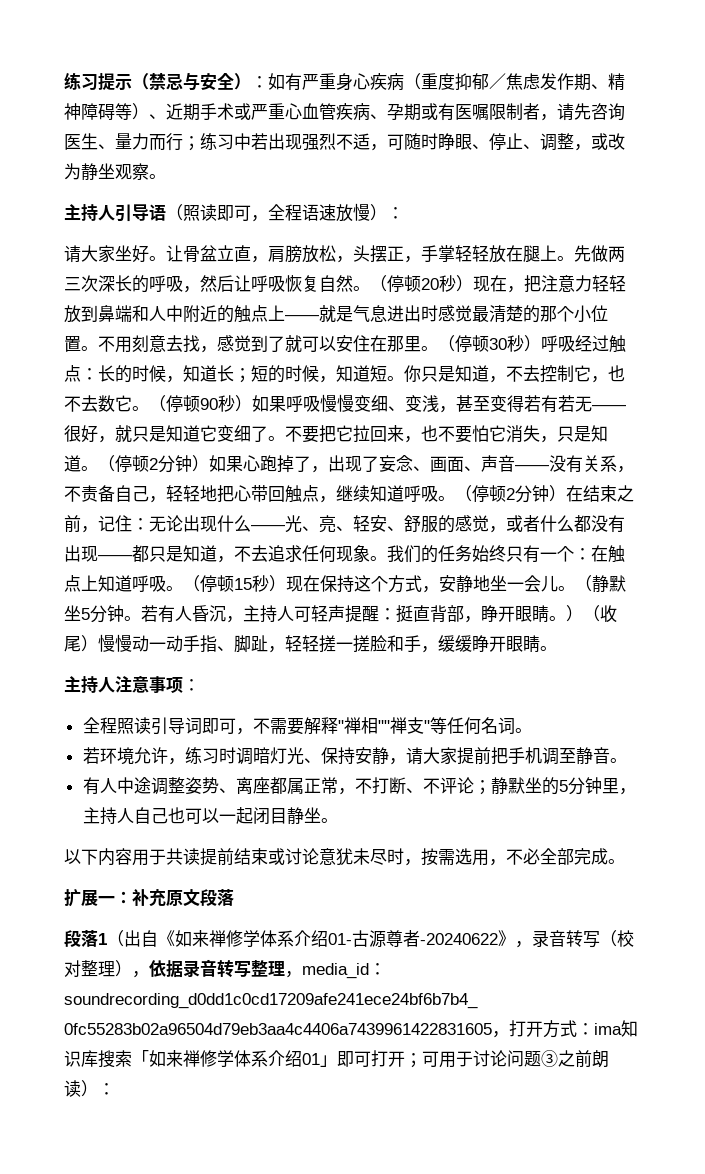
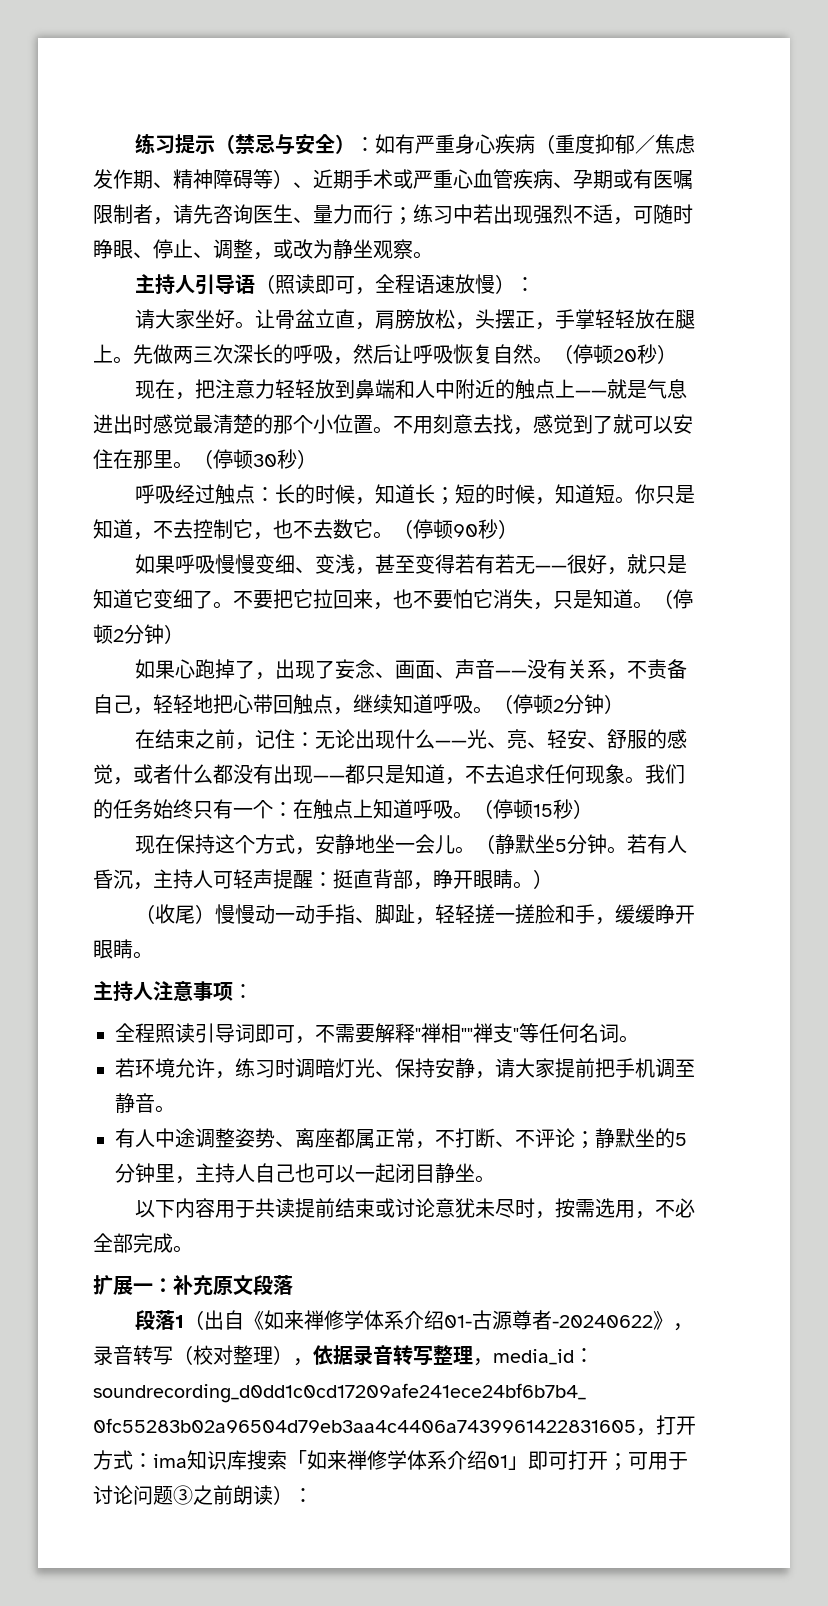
(473, 283) none -> (677, 354) //
(541, 343) none -> (317, 459) //
(252, 403) none -> (518, 529) //
(209, 463) none -> (184, 634) //
(566, 493) none -> (624, 704) //
(286, 583) none -> (593, 809) //
(583, 613) none -> (553, 879) //

